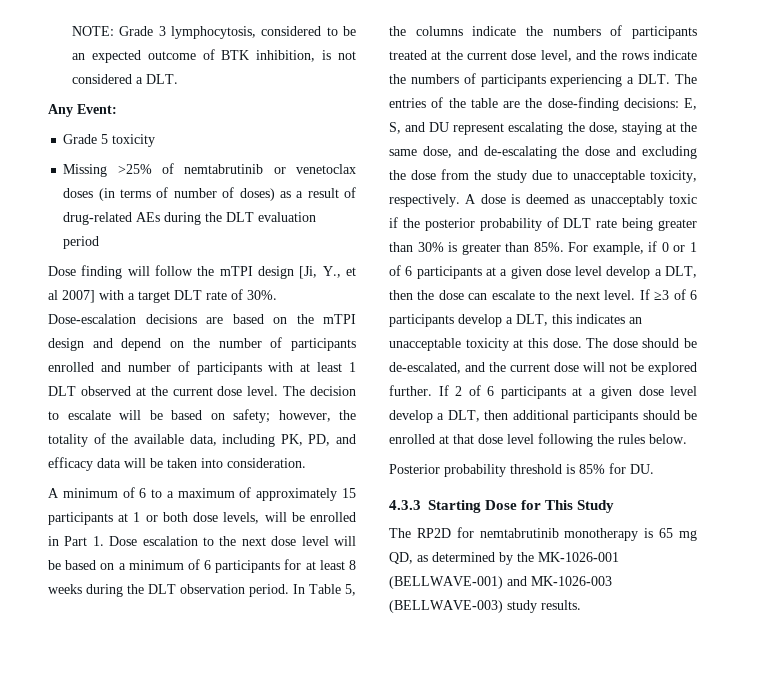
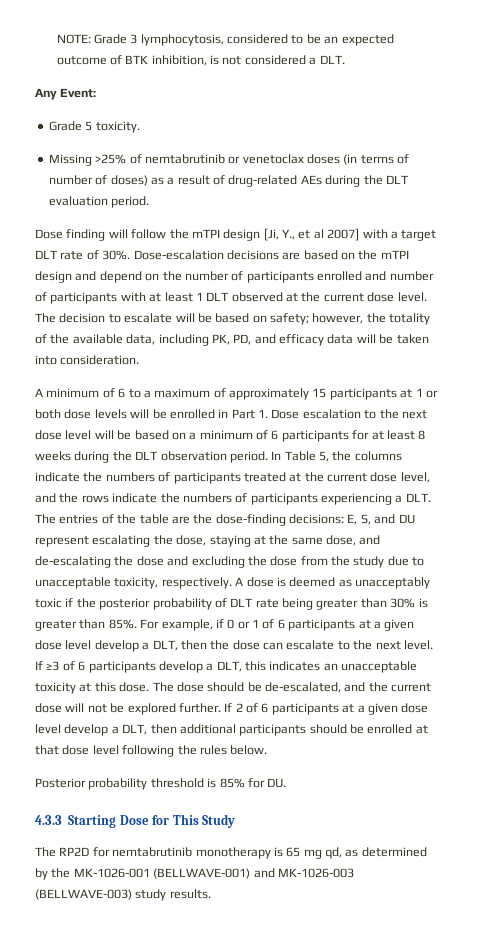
[112,134,156,147] toxicity -> [95,121,140,133] toxicity.
[63,236,100,249] period -> [111,196,150,208] period.
[223,512,260,524] levels, -> [94,409,127,419] levels
[389,552,413,564] QD, -> [325,847,342,859] qd,

